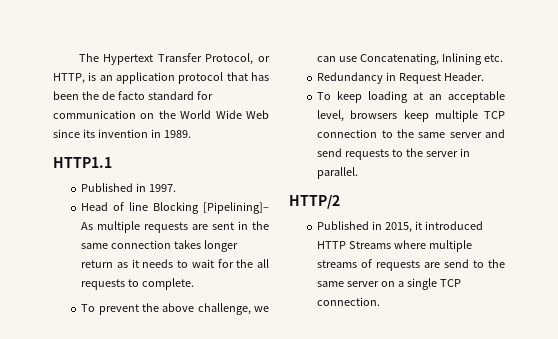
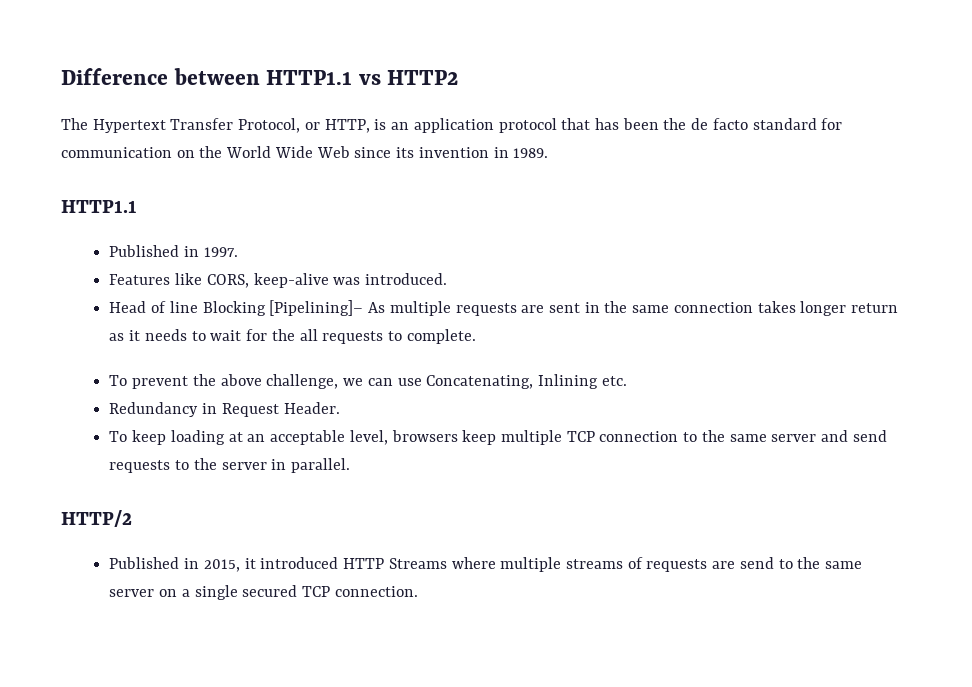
(78, 57) none -> [61,68,459,85] Difference between HTTP1.1 vs HTTP2 //
(177, 188) none -> [109,273,448,288] // Features like CORS, keep-alive was introduced.
(438, 284) none -> [242,585,298,597] secured

